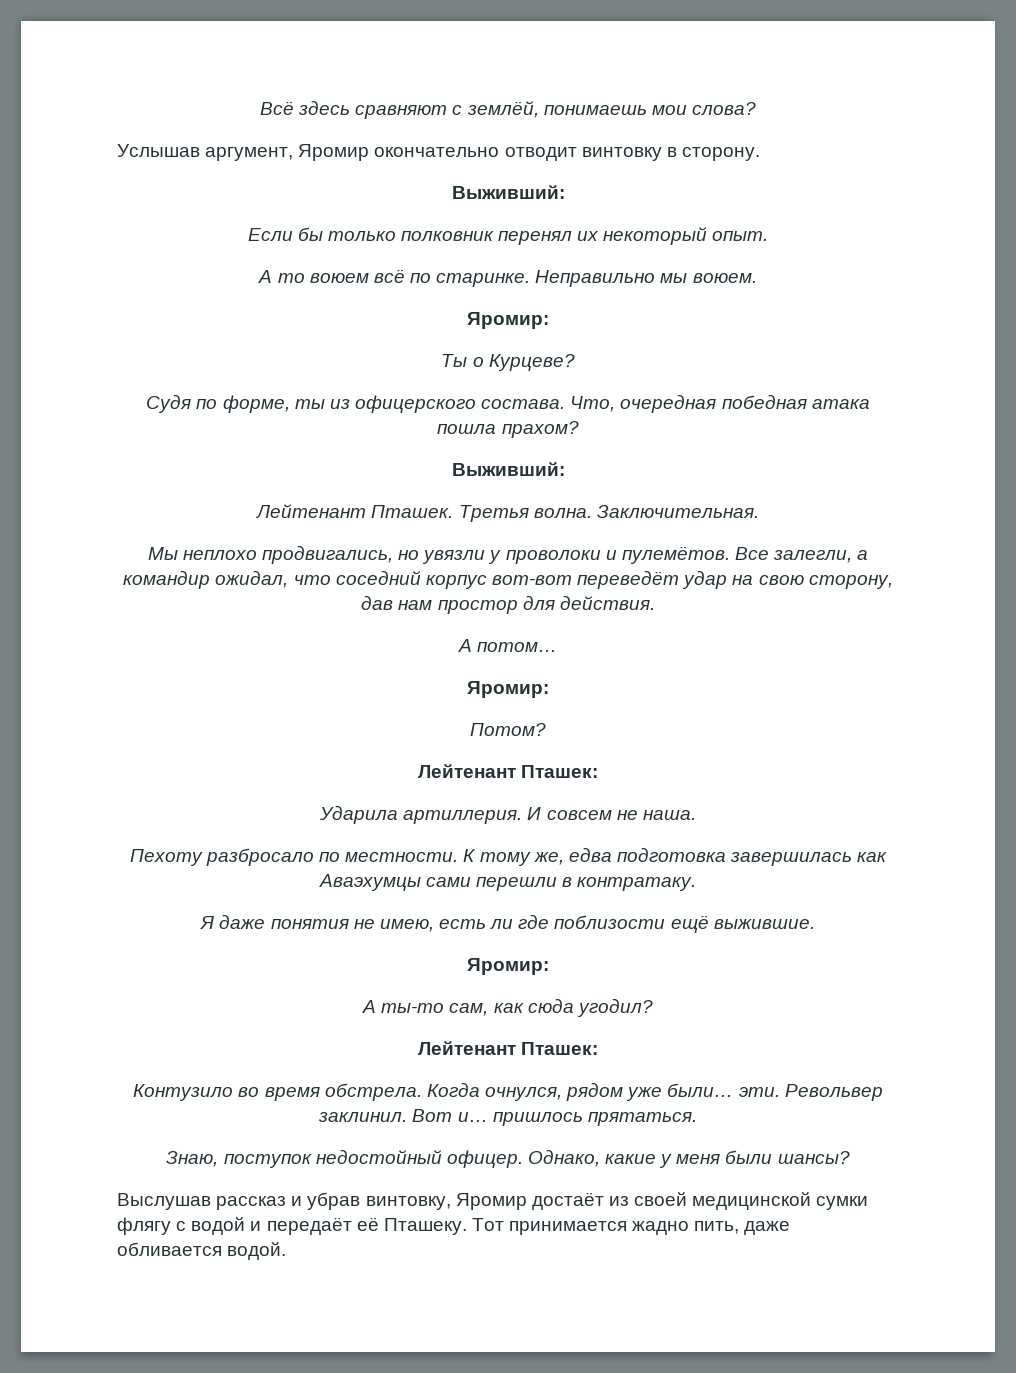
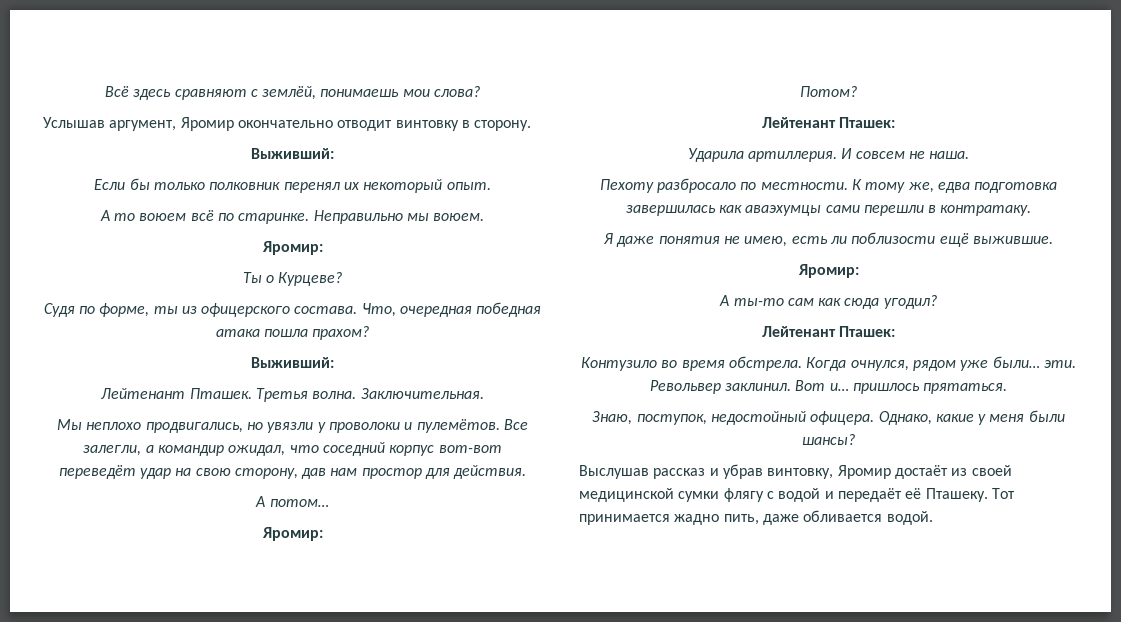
[318,874,421,891] Аваэхумцы -> [745,205,822,216] аваэхумцы
[518,914,550,929] где -> (847, 240) none
[449,1003,489,1016] сам, -> [787,298,814,306] сам
[223,1149,523,1168] поступок недостойный офицер. -> [636,411,875,425] поступок, недостойный офицера.

